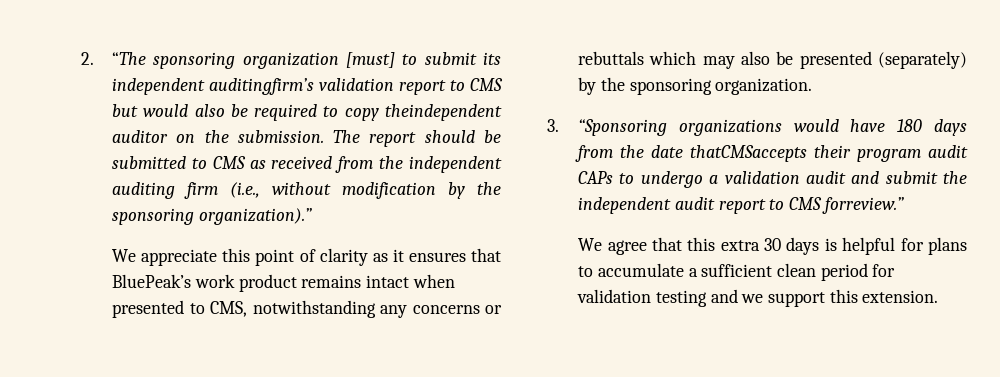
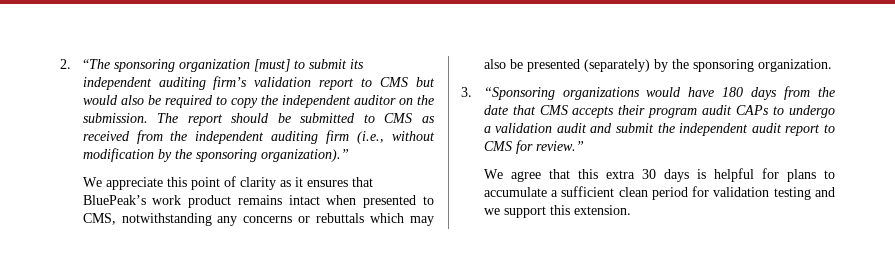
[209,78,315,95] auditingfirm’s -> [158,76,248,90] auditing firm’s
[385,104,502,121] theindependent -> [260,95,351,108] the independent
[690,145,808,162] thatCMSaccepts -> [512,105,615,118] that CMS accepts
[821,197,904,214] forreview.” -> [515,140,584,154] for review.”

